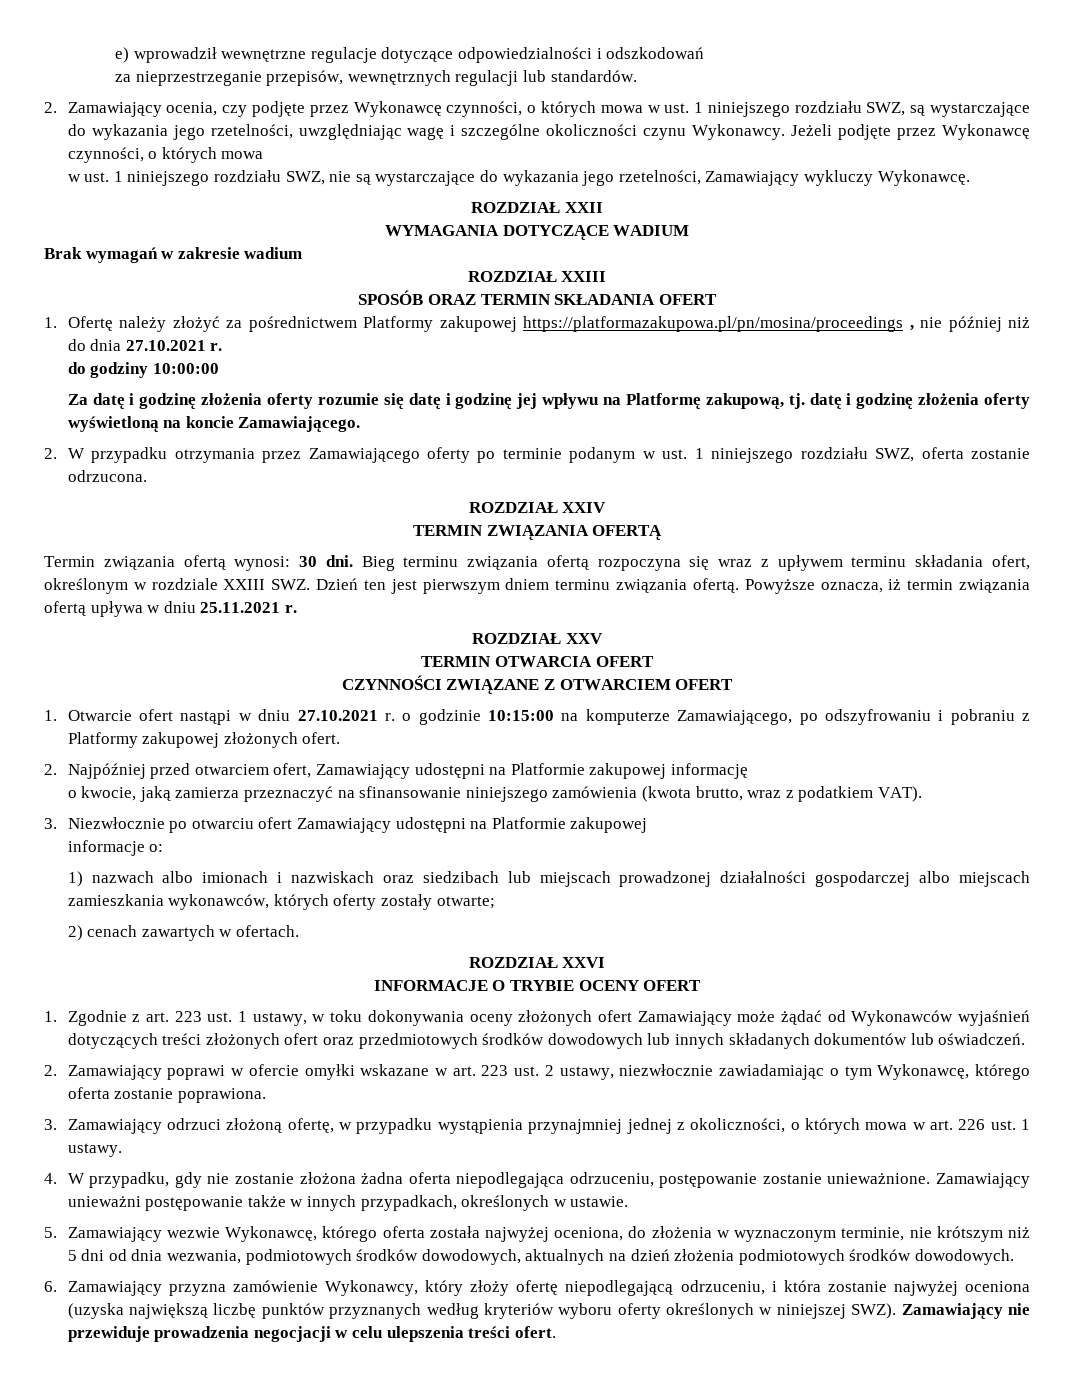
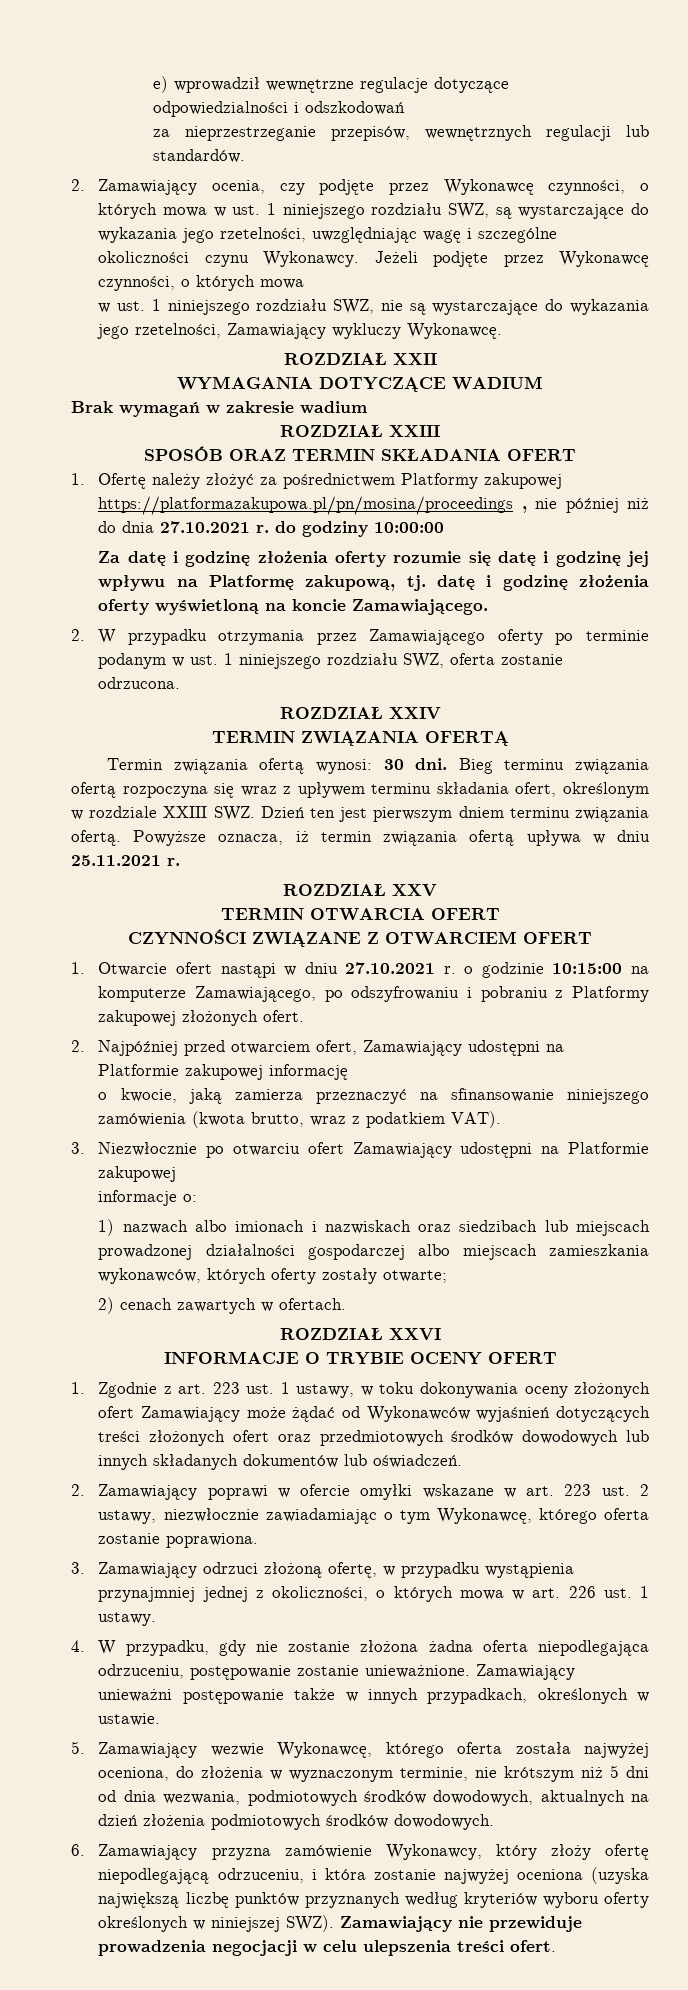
(223, 347) // -> (270, 529) none

